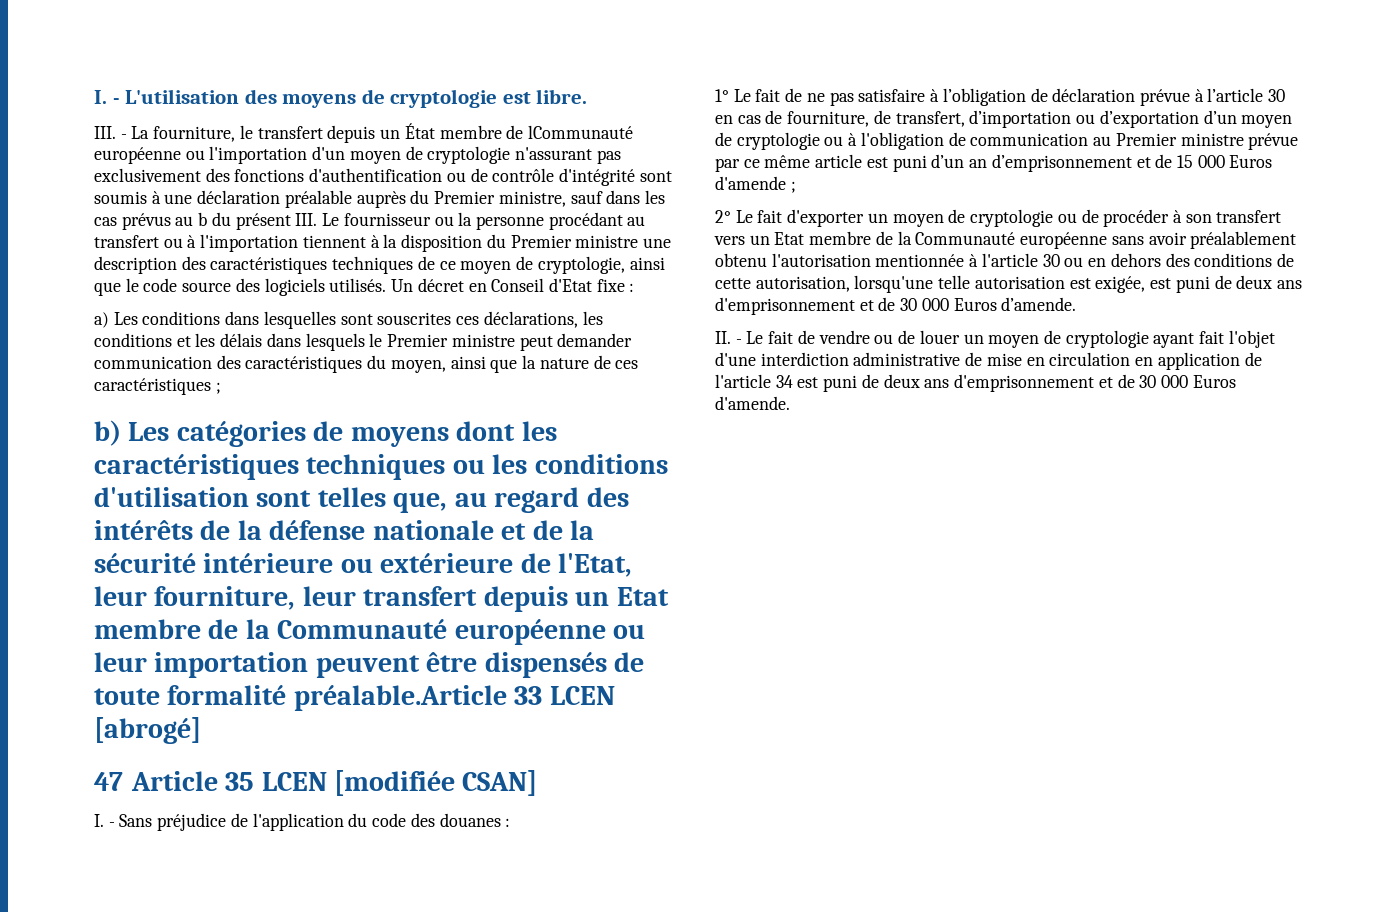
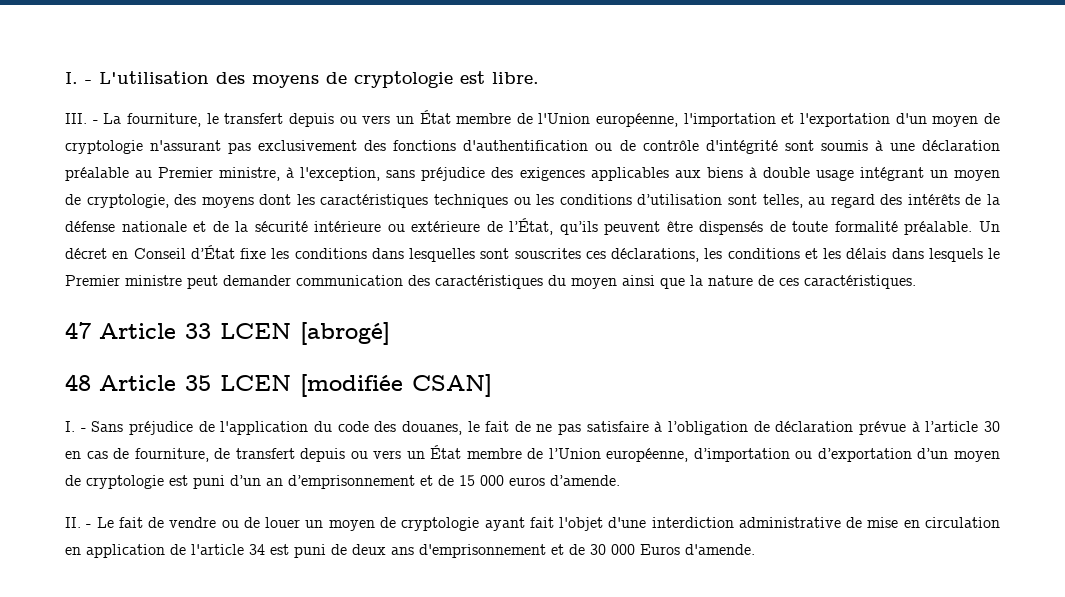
[380,123,633,139] [94,146,308,164] un État membre de lCommunauté européenne ou l'importation -> [339,110,891,127] ou vers un État membre de l'Union européenne, l'importation et l'exportation
[356,190,665,208] [94,212,646,230] [94,234,671,252] [94,256,665,274] [94,278,635,296] [94,312,138,328] auprès du Premier ministre, sauf dans les cas prévus au b du présent III. Le fournisseur ou la personne procédant au transfert ou à l'importation tiennent à la disposition du Premier ministre une description des caractéristiques techniques de ce moyen de cryptologie, ainsi que le code source des logiciels utilisés. Un décret en Conseil d'Etat fixe : // a) Les -> [135,167,1000,181] [65,194,1000,208] [65,218,1000,235] [65,245,290,259] au Premier ministre, à l'exception, sans préjudice des exigences applicables aux biens à double usage intégrant un moyen de cryptologie, des moyens dont les caractéristiques techniques ou les conditions d’utilisation sont telles, au regard des intérêts de la défense nationale et de la sécurité intérieure ou extérieure de l’État, qu’ils peuvent être dispensés de toute formalité préalable. Un décret en Conseil d’État fixe les
[390,360,446,373] moyen, -> [571,278,617,289] moyen
[94,378,221,395] [94,420,557,447] [94,454,668,480] [94,487,629,513] [94,520,594,540] [94,553,633,577] [94,586,669,612] [94,619,646,645] [94,652,645,678] [94,685,507,711] caractéristiques ; // b) Les catégories de moyens dont les caractéristiques techniques ou les conditions d'utilisation sont telles que, au regard des intérêts de la défense nationale et de la sécurité intérieure ou extérieure de l'Etat, leur fourniture, leur transfert depuis un Etat membre de la Communauté européenne ou leur importation peuvent être dispensés de toute formalité préalable.Article -> [804,275,916,289] [65,322,176,339] caractéristiques. // 47 Article
[94,772,123,791] 47 -> [65,374,91,391] 48
[439,813,511,827] [715,89,751,102] douanes : // 1° Le -> [401,421,480,435] douanes, le
[895,111,965,127] transfert, -> [235,445,689,462] transfert depuis ou vers un État membre de l’Union européenne,
[824,132,1299,150] [715,154,863,172] ou à l'obligation de communication au Premier ministre prévue par ce même article -> (164, 482) none
[1229,155,1273,168] [715,176,796,193] [715,209,1282,227] [714,231,1297,249] [715,253,1294,267] [715,275,1302,293] [715,297,997,315] Euros d'amende ; // 2° Le fait d'exporter un moyen de cryptologie ou de procéder à son transfert vers un Etat membre de la Communauté européenne sans avoir préalablement obtenu l'autorisation mentionnée à l'article 30 ou en dehors des conditions de cette autorisation, lorsqu'une telle autorisation est exigée, est puni de deux ans d'emprisonnement et de 30 000 Euros -> [509,477,545,486] euros

